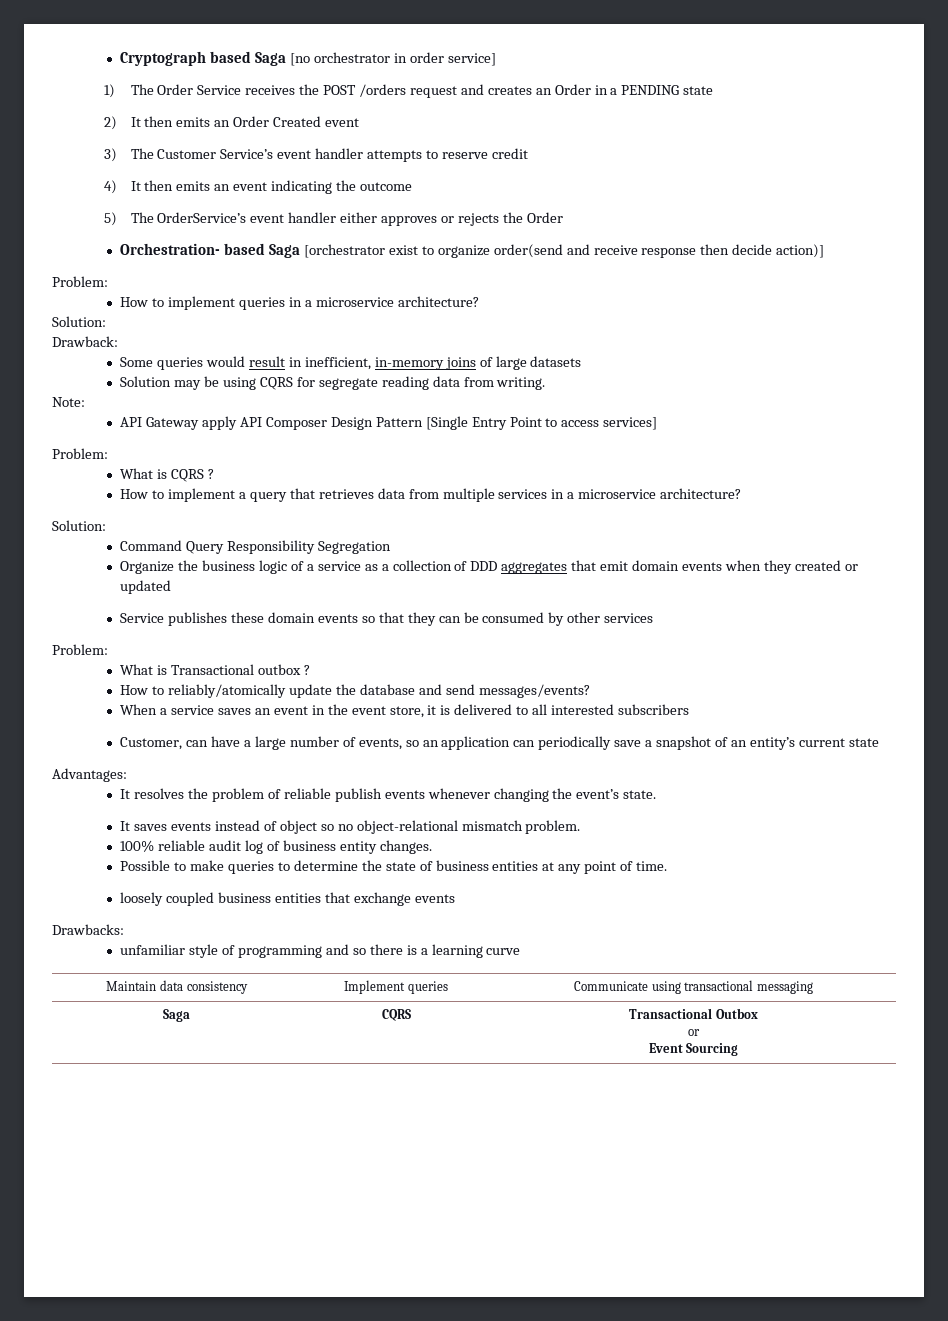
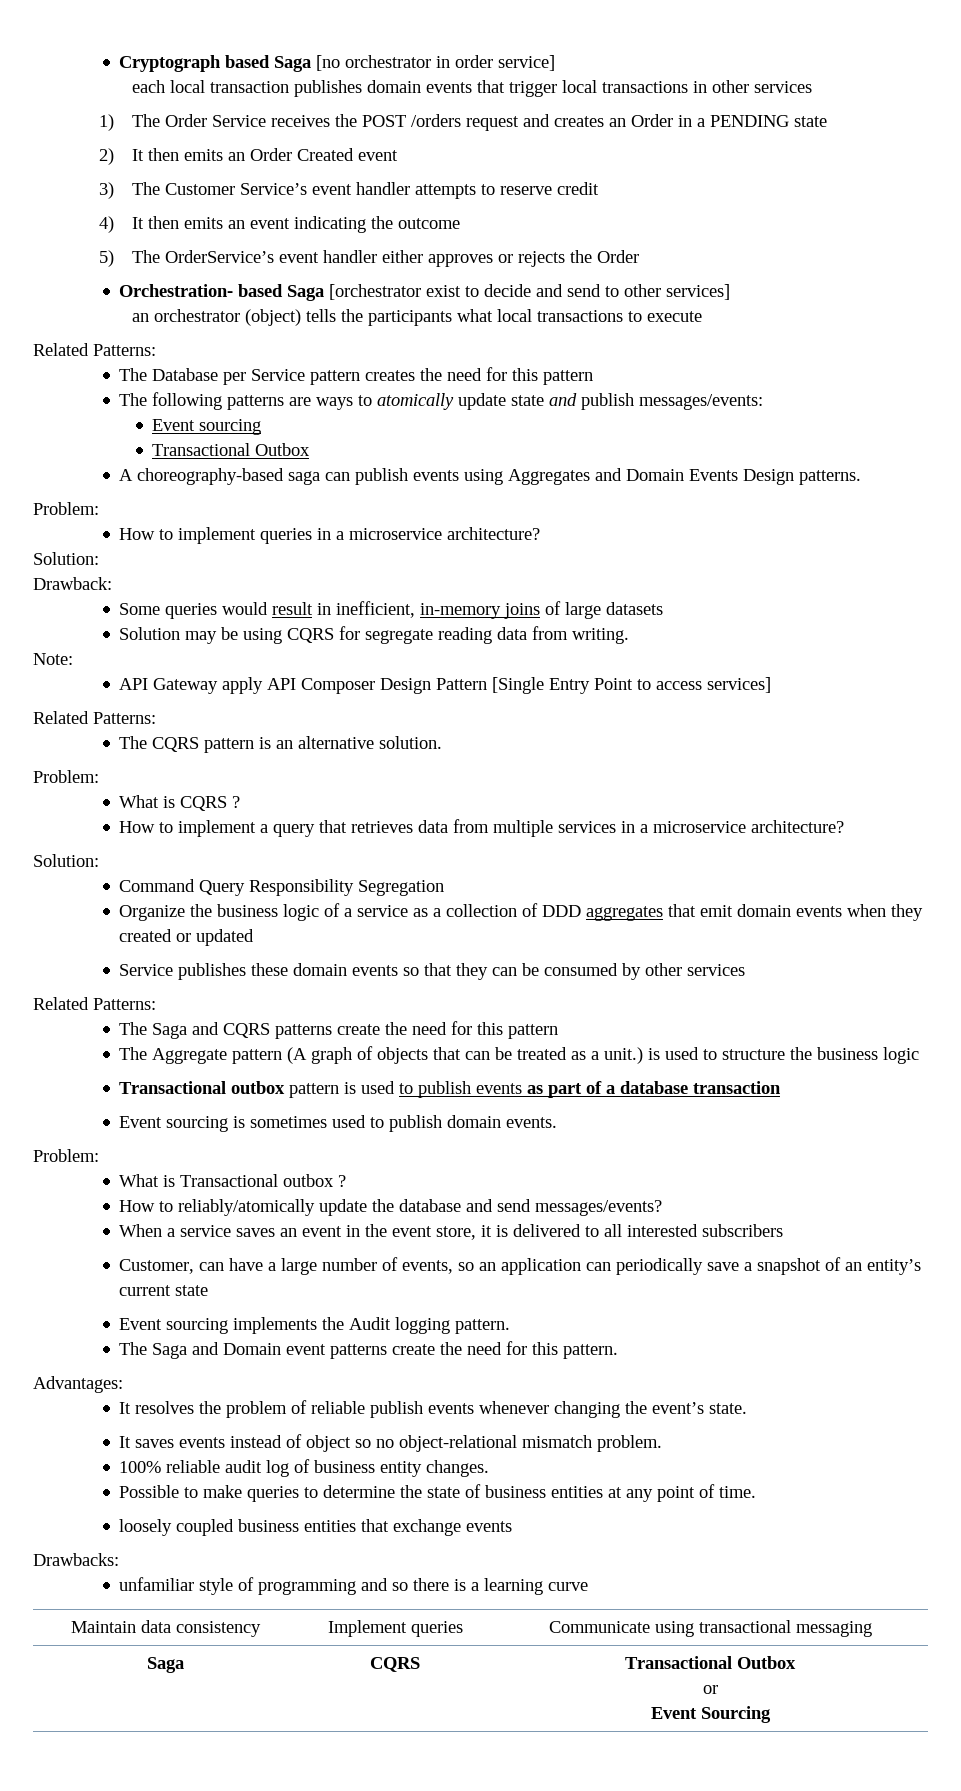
(496, 59) none -> [131,80,812,97] // each local transaction publishes domain events that trigger local transactions in other services
[437,244,825,258] organize order(send and receive response then decide action)] -> [484,284,731,300] [131,309,702,326] [33,343,156,356] [119,367,594,385] [119,392,764,410] [152,419,262,435] [152,443,311,456] [119,468,862,485] decide and send to other services] // an orchestrator (object) tells the participants what local transactions to execute // Related Patterns: // The Database per Service pattern creates the need for this pattern // The following patterns are ways to atomically update state and publish messages/events: // Event sourcing // Transactional Outbox // A choreography-based saga can publish events using Aggregates and Domain Events Design patterns.
(658, 423) none -> [33,711,156,724] [119,736,443,753] // Related Patterns: // The CQRS pattern is an alternative solution.
(654, 618) none -> [33,997,156,1010] [119,1021,559,1039] [119,1046,920,1064] [119,1081,782,1098] [119,1115,558,1132] // Related Patterns: // The Saga and CQRS patterns create the need for this pattern // The Aggregate pattern (A graph of objects that can be treated as a unit.) is used to structure the business logic // Transactional outbox pattern is used to publish events as part of a database transaction // Event sourcing is sometimes used to publish domain events.
(879, 742) none -> [119,1317,511,1334] [119,1341,619,1359] // Event sourcing implements the Audit logging pattern. // The Saga and Domain event patterns create the need for this pattern.

